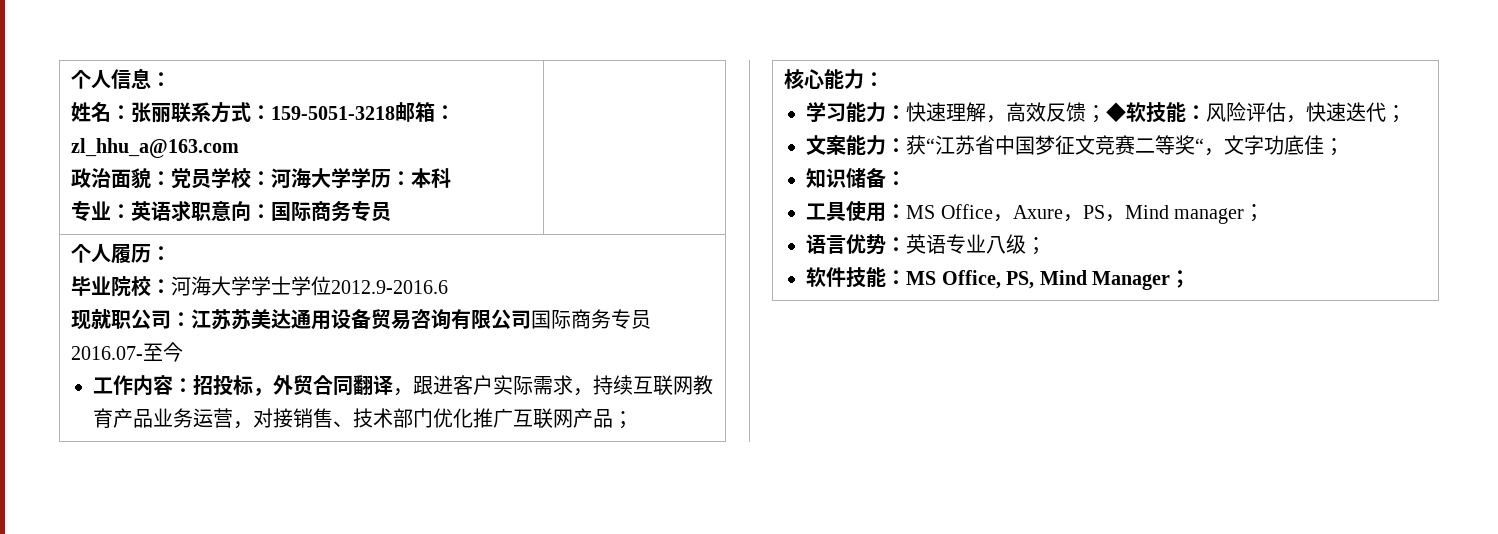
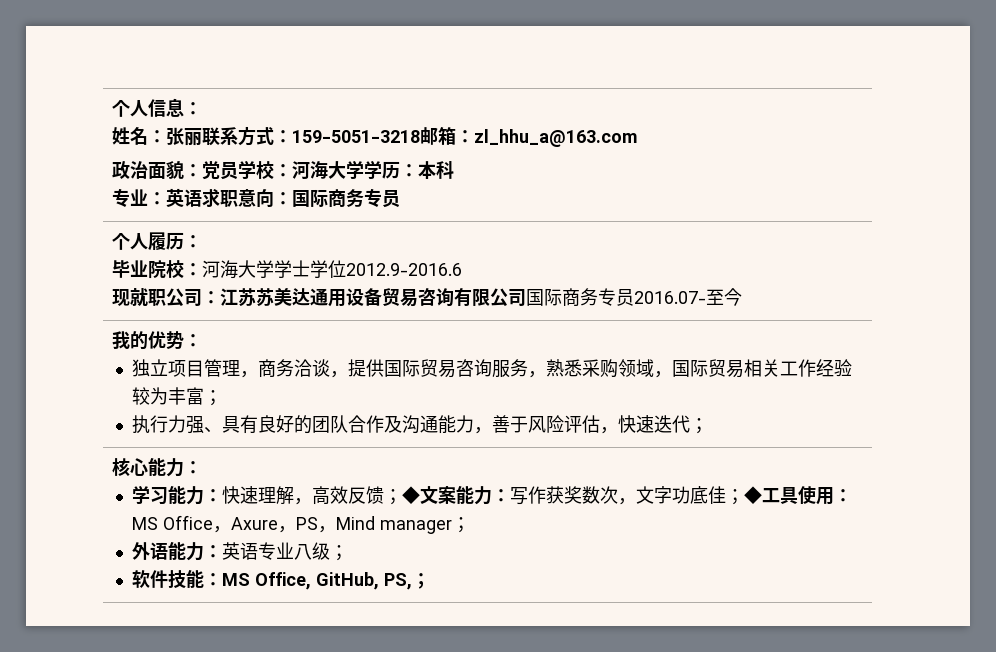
[93,375,714,396] [93,408,614,429] // 工作内容：招投标，外贸合同翻译，跟进客户实际需求，持续互联网教育产品业务运营，对接销售、技术部门优化推广互联网产品 -> [112,331,203,350] [131,359,852,378] [131,387,222,406] [131,415,690,434] // 我的优势： // 独立项目管理，商务洽谈，提供国际贸易咨询服务，熟悉采购领域，国际贸易相关工作经验较为丰富； // 执行力强、具有良好的团队合作及沟通能力，善于风险评估，快速迭代
[1126,102,1407,123] [806,135,1205,155] 软技能：风险评估，快速迭代； // 文案能力：获“江苏省中国梦征文竞赛二等奖“ -> [419,486,618,505] 文案能力：写作获奖数次
[806,168,907,188] // 知识储备： // -> [743,486,762,504] ◆
[806,234,887,255] 语言优势 -> [131,542,204,561] 外语能力
[1006,270,1170,290] PS, Mind Manager -> [315,572,412,590] GitHub, PS,

